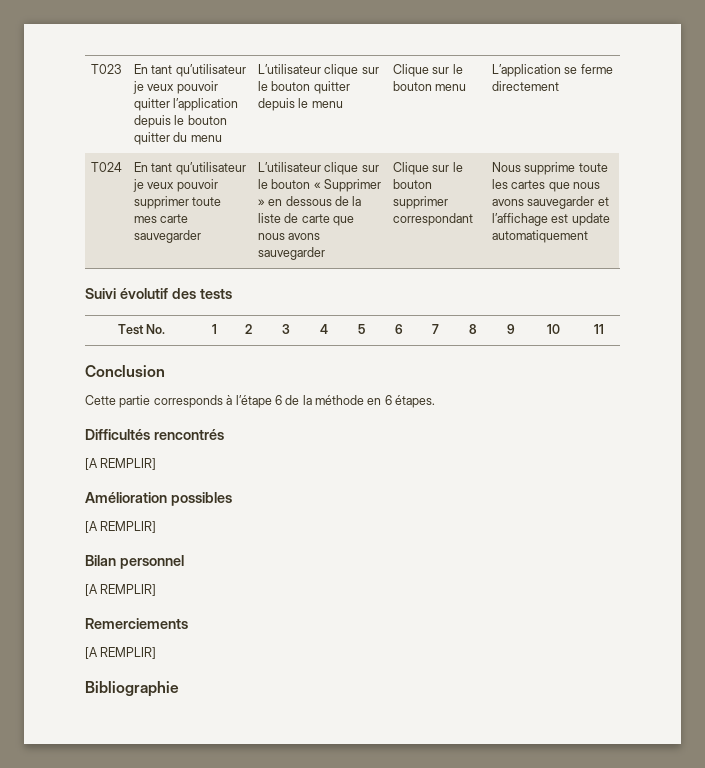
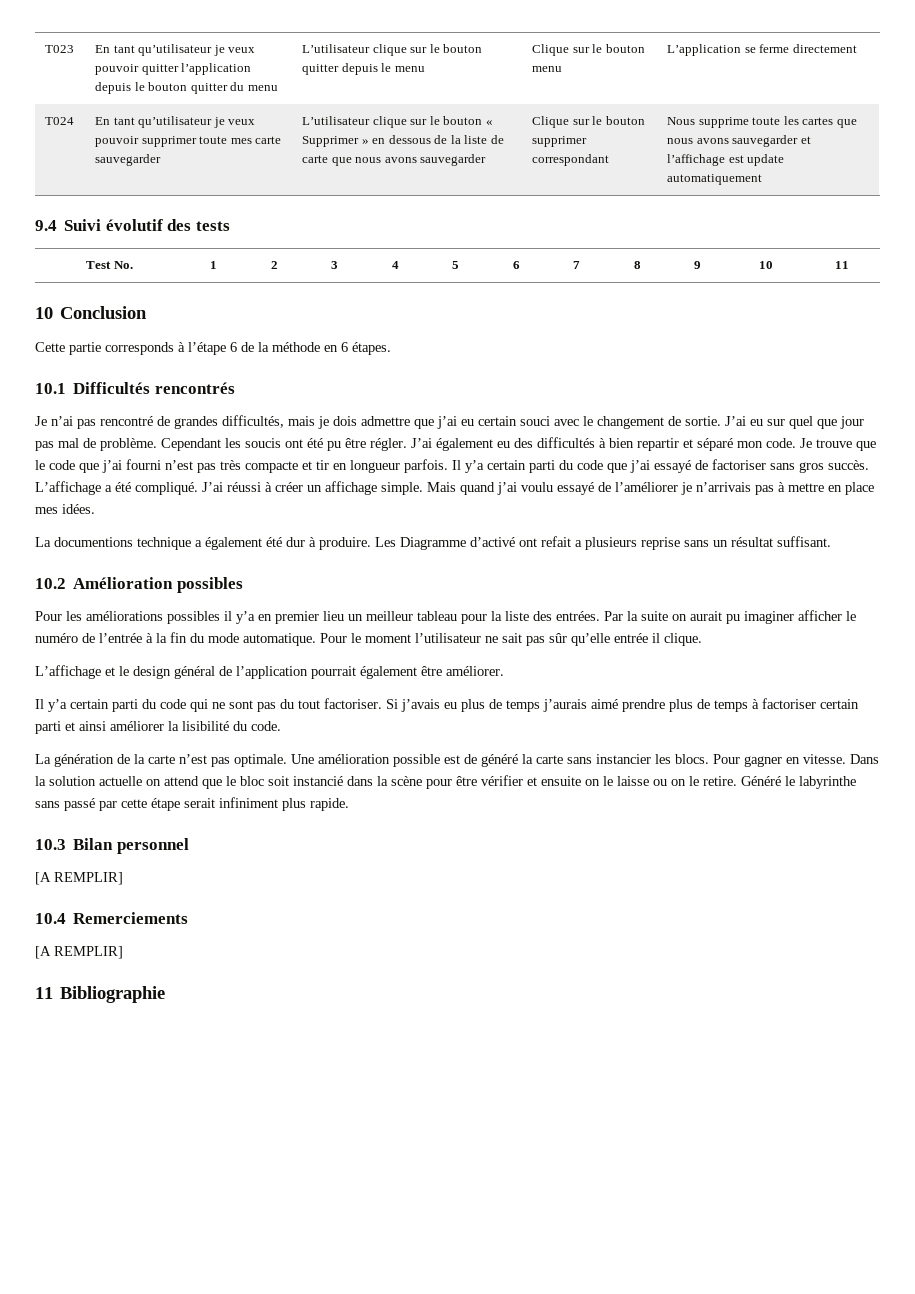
(588, 236) none -> [35,220,57,231] 9.4
(604, 329) none -> [35,307,53,319] 10
(436, 401) none -> [35,383,66,394] 10.1
[85,458,157,470] [85,492,232,506] [85,521,157,533] [A REMPLIR] // Amélioration possibles // [A REMPLIR] // -> [35,415,864,429] [35,437,876,451] [35,459,869,473] [35,481,874,495] [35,504,95,514] [35,536,831,550] [35,577,243,593] [35,610,856,624] [35,632,702,646] [35,665,504,679] [35,698,859,712] [35,721,281,734] [35,754,879,767] [35,775,856,789] [35,797,349,811] [35,839,66,850] Je n’ai pas rencontré de grandes difficultés, mais je dois admettre que j’ai eu certain souci avec le changement de sortie. J’ai eu sur quel que jour pas mal de problème. Cependant les soucis ont été pu être régler. J’ai également eu des difficultés à bien repartir et séparé mon code. Je trouve que le code que j’ai fourni n’est pas très compacte et tir en longueur parfois. Il y’a certain parti du code que j’ai essayé de factoriser sans gros succès. L’affichage a été compliqué. J’ai réussi à créer un affichage simple. Mais quand j’ai voulu essayé de l’améliorer je n’arrivais pas à mettre en place mes idées. // La documentions technique a également été dur à produire. Les Diagramme d’activé ont refait a plusieurs reprise sans un résultat suffisant. // 10.2 Amélioration possibles // Pour les améliorations possibles il y’a en premier lieu un meilleur tableau pour la liste des entrées. Par la suite on aurait pu imaginer afficher le numéro de l’entrée à la fin du mode automatique. Pour le moment l’utilisateur ne sait pas sûr qu’elle entrée il clique. // L’affichage et le design général de l’application pourrait également être améliorer. // Il y’a certain parti du code qui ne sont pas du tout factoriser. Si j’avais eu plus de temps j’aurais aimé prendre plus de temps à factoriser certain parti et ainsi améliorer la lisibilité du code. // La génération de la carte n’est pas optimale. Une amélioration possible est de généré la carte sans instancier les blocs. Pour gagner en vitesse. Dans la solution actuelle on attend que le bloc soit instancié dans la scène pour être vérifier et ensuite on le laisse ou on le retire. Généré le labyrinthe sans passé par cette étape serait infiniment plus rapide. // 10.3
(157, 590) none -> [35,913,66,924] 10.4
(157, 653) none -> [35,987,53,999] 11

